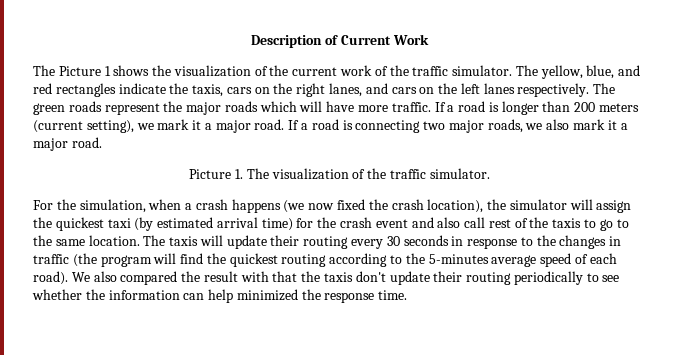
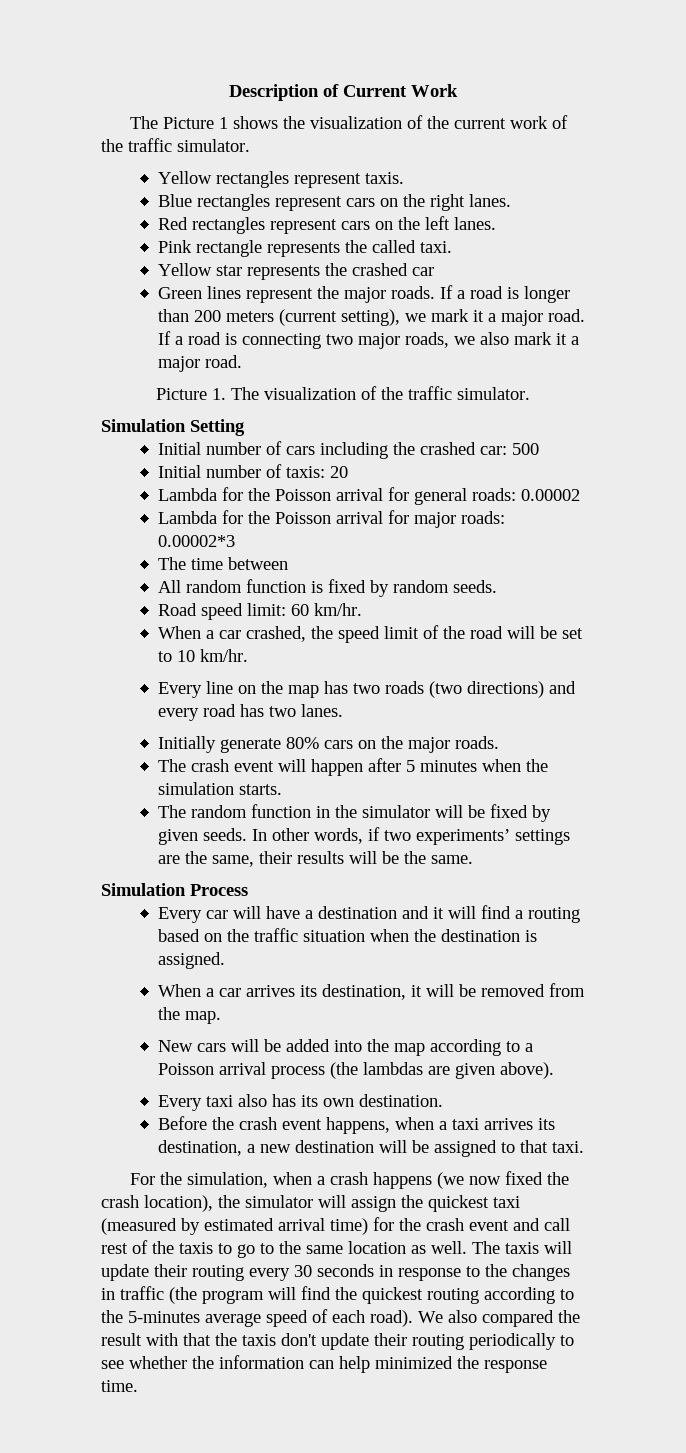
[515,65,641,79] [33,83,616,97] [33,101,431,115] The yellow, blue, and red rectangles indicate the taxis, cars on the right lanes, and cars on the left lanes respectively. The green roads represent the major roads which will have more traffic. -> [157,171,404,188] [157,194,511,211] [157,216,496,234] [157,240,452,257] [157,263,434,280] [157,286,435,303] // Yellow rectangles represent taxis. // Blue rectangles represent cars on the right lanes. // Red rectangles represent cars on the left lanes. // Pink rectangle represents the called taxi. // Yellow star represents the crashed car // Green lines represent the major roads.
(490, 173) none -> [101,419,245,436] [157,441,539,459] [157,464,348,478] [157,487,580,505] [157,510,505,528] [157,535,235,547] [157,557,288,570] [157,579,497,597] [157,603,362,620] [157,625,583,643] [157,649,248,662] [157,681,576,698] [157,704,343,721] [157,736,499,753] [157,758,548,776] [157,782,282,795] [157,804,551,822] [157,827,570,845] [157,851,473,867] [101,883,248,896] [157,905,580,923] [157,928,537,942] [157,952,225,969] [157,983,585,1000] [157,1007,221,1024] [157,1039,533,1056] [157,1062,554,1079] [157,1094,443,1111] [157,1116,555,1134] [157,1140,584,1157] // Simulation Setting // Initial number of cars including the crashed car: 500 // Initial number of taxis: 20 // Lambda for the Poisson arrival for general roads: 0.00002 // Lambda for the Poisson arrival for major roads: 0.00002*3 // The time between // All random function is fixed by random seeds. // Road speed limit: 60 km/hr. // When a car crashed, the speed limit of the road will be set to 10 km/hr. // Every line on the map has two roads (two directions) and every road has two lanes. // Initially generate 80% cars on the major roads. // The crash event will happen after 5 minutes when the simulation starts. // The random function in the simulator will be fixed by given seeds. In other words, if two experiments’ settings are the same, their results will be the same. // Simulation Process // Every car will have a destination and it will find a routing based on the traffic situation when the destination is assigned. // When a car arrives its destination, it will be removed from the map. // New cars will be added into the map according to a Poisson arrival process (the lambdas are given above). // Every taxi also has its own destination. // Before the crash event happens, when a taxi arrives its destination, a new destination will be assigned to that taxi.
[134,217,154,231] (by -> [101,1218,200,1235] (measured by
[437,217,461,228] also -> (540, 1224) none
[88,235,140,246] location. -> [348,1241,467,1254] location as well.

